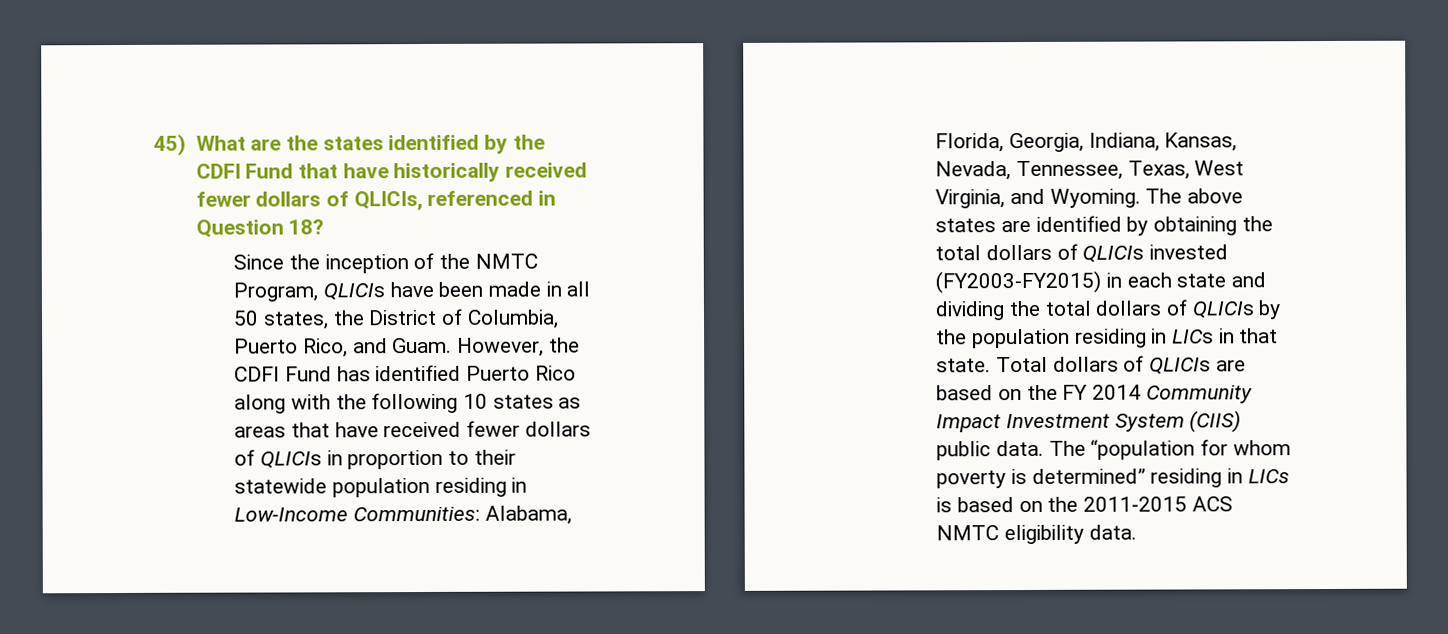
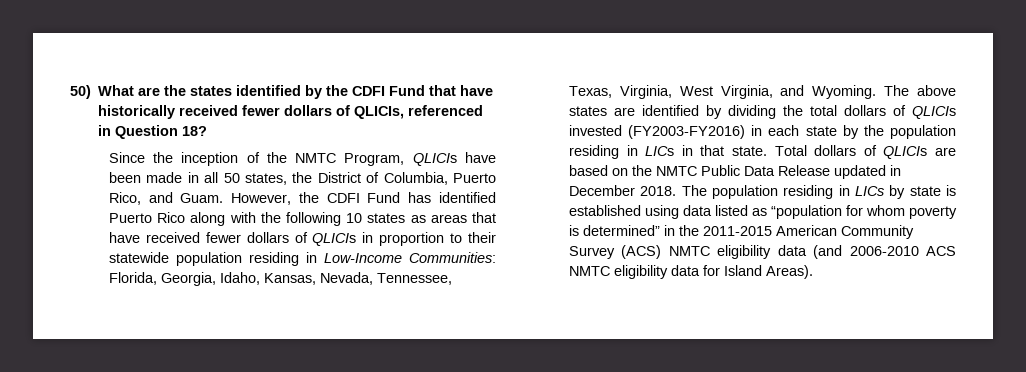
[153,133,186,156] 45) -> [70,85,91,99] 50)
[484,505,572,525] Alabama, -> (497, 257) none
[1088,132,1160,152] Indiana, -> [219,272,260,285] Idaho,
(1190, 170) none -> [619,85,672,99] Virginia,
[1152,216,1237,236] obtaining -> [727,105,776,119] dividing
[935,270,1102,294] (FY2003-FY2015) -> [628,125,746,139] (FY2003-FY2016)
[1230,272,1266,288] [935,299,1255,321] and dividing the total dollars of QLICIs -> (837, 131) none
[1062,384,1253,404] [936,410,1242,433] [936,440,1086,461] FY 2014 Community Impact Investment System (CIIS) public data. The -> [655,165,901,179] [568,185,956,199] [568,205,767,219] NMTC Public Data Release updated in December 2018. The population residing in LICs by state is established using data listed as
[1150,468,1290,488] [936,496,1233,513] [936,524,1137,545] residing in LICs is based on the 2011-2015 ACS NMTC eligibility data. -> [663,225,914,239] [568,245,956,259] [568,265,813,279] in the 2011-2015 American Community Survey (ACS) NMTC eligibility data (and 2006-2010 ACS NMTC eligibility data for Island Areas).

